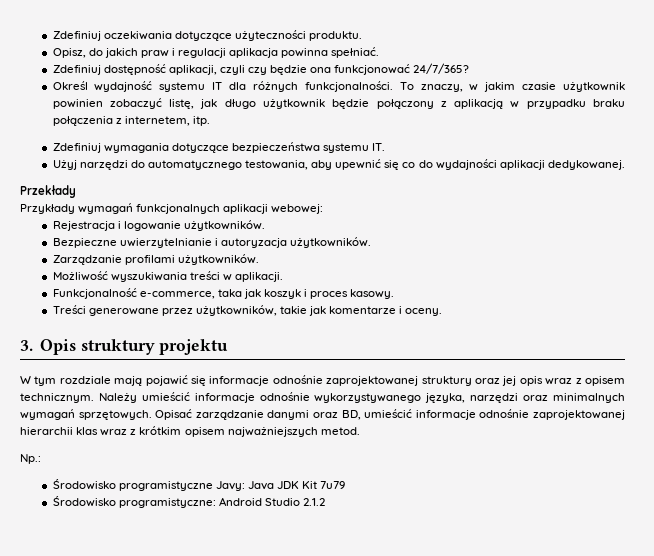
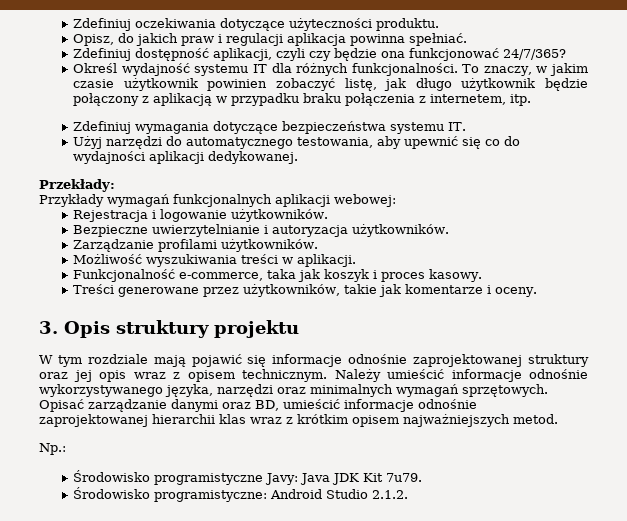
[20,185,76,198] Przekłady -> [39,179,115,192] Przekłady:
[320,481,346,489] 7u79 -> [386,473,423,482] 7u79.
[302,498,325,506] 2.1.2 -> [372,490,409,499] 2.1.2.

